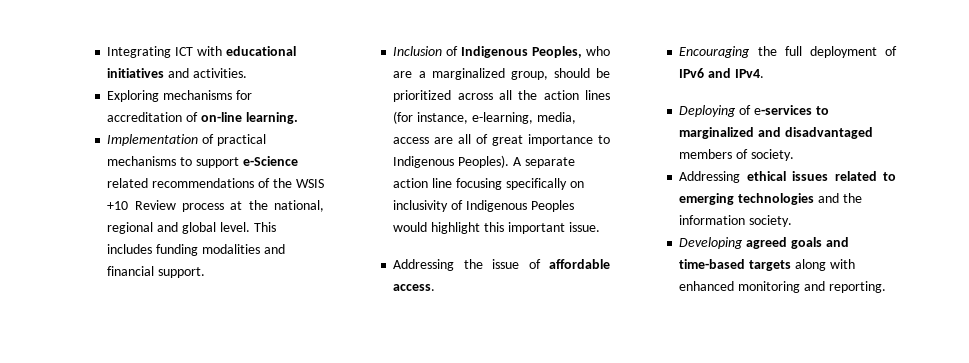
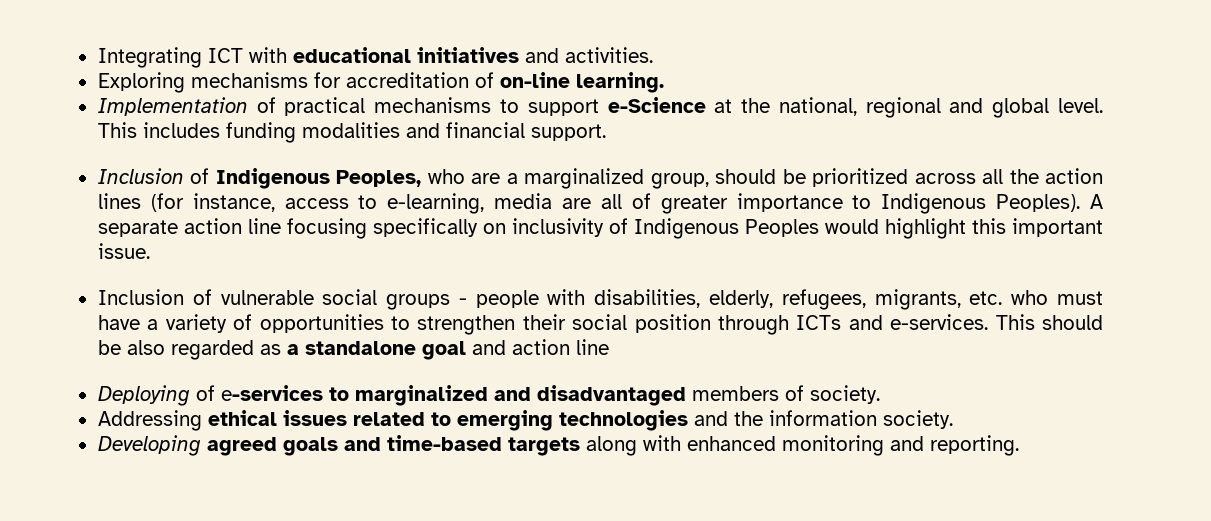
[107,178,324,188] [107,200,225,212] related recommendations of the WSIS +10 Review process -> (706, 105) none
[471,112,576,124] [393,137,430,144] e-learning, media, access -> [284,193,553,214] access to e-learning, media
[492,135,524,146] great -> [660,195,728,214] greater
[393,259,610,271] [393,284,436,291] [679,46,897,58] [679,68,764,78] Addressing the issue of affordable access. // Encouraging the full deployment of IPv6 and IPv4. -> [97,289,1103,310] [97,314,1103,335] [97,339,609,360] Inclusion of vulnerable social groups - people with disabilities, elderly, refugees, migrants, etc. who must have a variety of opportunities to strengthen their social position through ICTs and e-services. This should be also regarded as a standalone goal and action line

